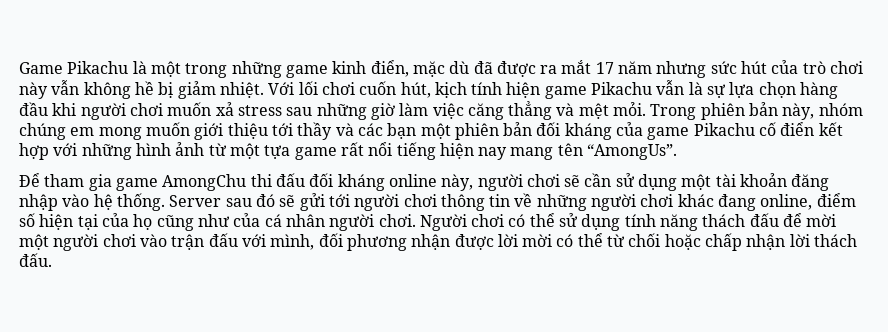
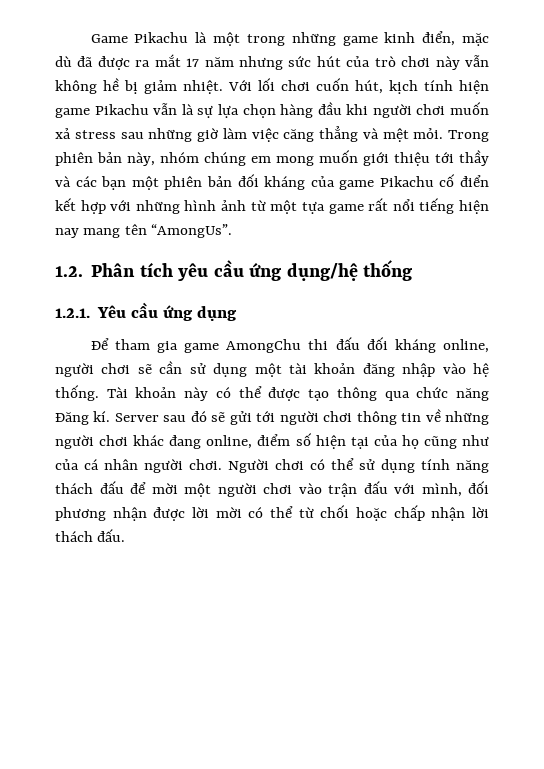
(678, 152) none -> [55,260,413,281] [55,302,238,321] // 1.2. Phân tích yêu cầu ứng dụng/hệ thống // 1.2.1. Yêu cầu ứng dụng
[388,174,474,191] online này, -> [443,339,490,353] online,
(165, 202) none -> [106,386,490,401] [55,411,111,425] Tài khoản này có thể được tạo thông qua chức năng Đăng kí.

